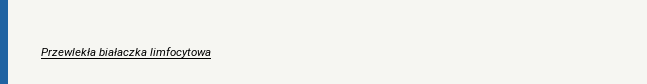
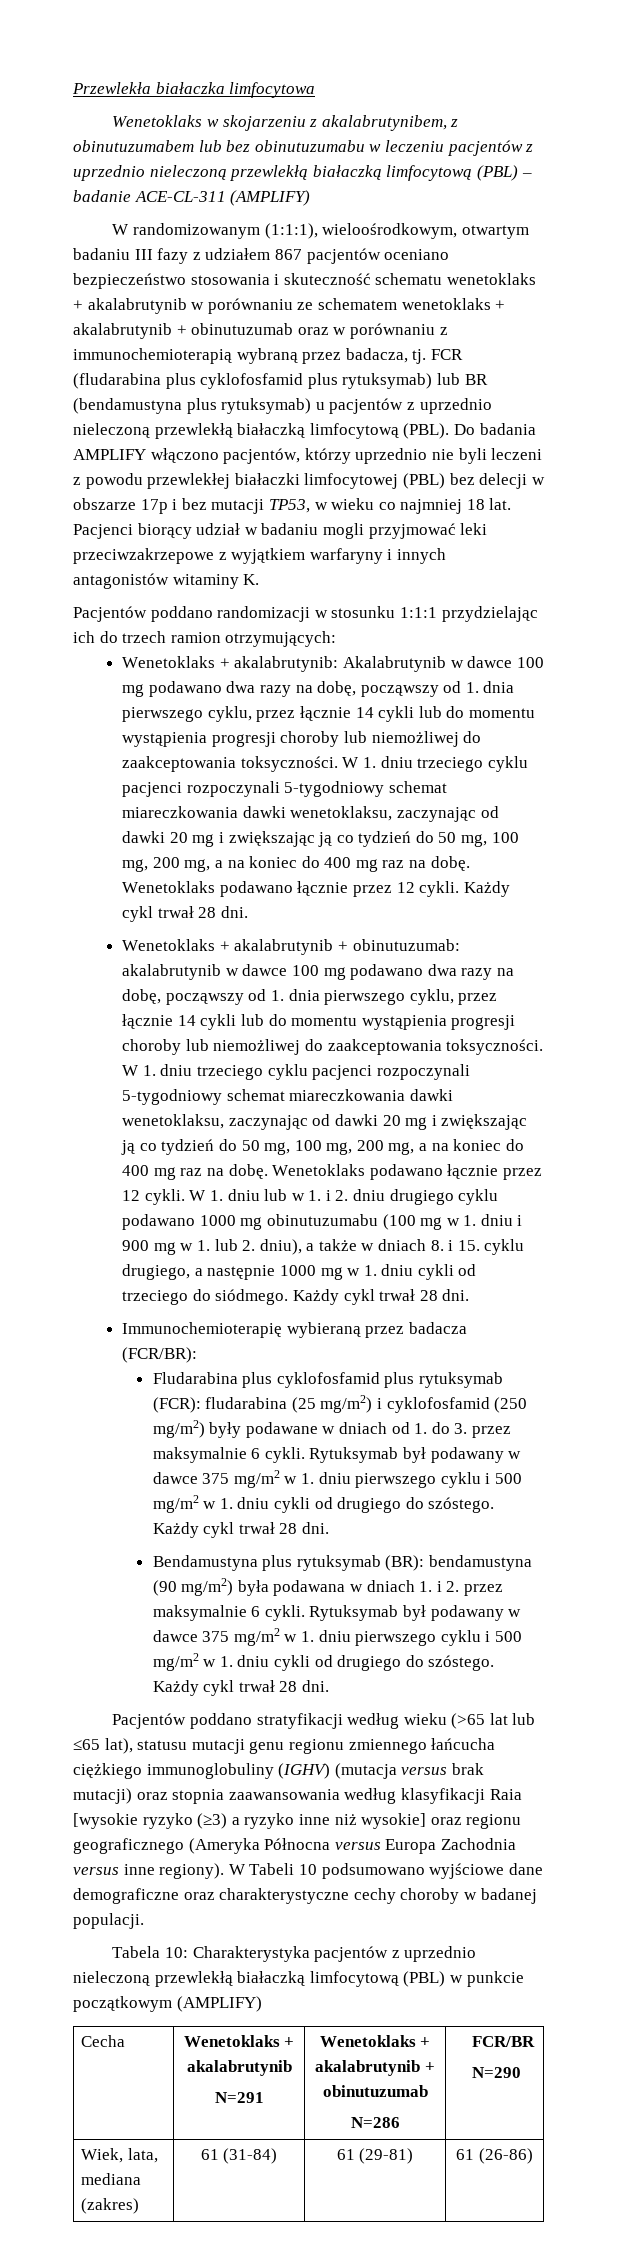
(212, 52) none -> [112,115,459,131] [73,140,534,156] [73,165,532,181] [73,190,311,206] [112,223,529,239] [73,248,450,264] [73,273,536,289] [73,298,506,314] [73,323,448,339] [73,348,463,364] [73,373,488,389] [73,398,492,414] [73,423,536,439] [73,448,543,464] [73,473,545,489] [73,498,512,514] [73,523,488,539] [73,548,446,564] [73,573,260,589] [73,606,538,622] [73,631,337,647] [122,656,544,672] [122,681,515,697] [122,706,535,722] [122,731,482,747] [122,756,528,772] [122,781,447,797] [122,806,499,822] [122,831,519,847] [122,856,470,872] [122,881,510,897] [122,906,248,922] [122,939,460,955] [122,964,514,980] [122,989,498,1005] [122,1014,516,1030] [122,1039,544,1055] [122,1064,470,1080] [122,1089,453,1105] [122,1114,528,1130] [121,1139,524,1155] [122,1164,542,1180] [122,1189,499,1205] [122,1214,523,1230] [122,1239,525,1255] [122,1264,477,1280] [122,1289,470,1305] [122,1322,467,1338] [122,1347,198,1363] [152,1372,503,1388] [152,1395,528,1413] [152,1420,511,1438] [152,1447,522,1463] [152,1470,522,1488] [152,1495,495,1513] [152,1522,329,1538] [152,1555,532,1571] [152,1578,503,1596] [152,1605,522,1621] [152,1628,522,1646] [152,1653,495,1671] [152,1680,329,1696] [112,1713,536,1729] [73,1738,496,1754] [73,1763,484,1779] [73,1788,522,1804] [73,1813,522,1829] [73,1838,516,1854] [73,1863,543,1879] [73,1888,537,1904] [73,1913,144,1929] [112,1946,477,1962] [73,1971,524,1987] [73,1996,262,2012] [81,2035,126,2047] [183,2035,295,2047] [186,2060,292,2076] [214,2092,264,2103] [319,2035,431,2047] [315,2060,435,2076] [322,2085,428,2097] [350,2117,400,2128] [471,2036,535,2047] [471,2067,521,2078] [81,2148,158,2163] [81,2173,142,2185] [81,2198,140,2214] [200,2148,278,2164] [336,2148,414,2164] [456,2148,533,2164] // Wenetoklaks w skojarzeniu z akalabrutynibem, z obinutuzumabem lub bez obinutuzumabu w leczeniu pacjentów z uprzednio nieleczoną przewlekłą białaczką limfocytową (PBL) – badanie ACE-CL-311 (AMPLIFY) // W randomizowanym (1:1:1), wieloośrodkowym, otwartym badaniu III fazy z udziałem 867 pacjentów oceniano bezpieczeństwo stosowania i skuteczność schematu wenetoklaks + akalabrutynib w porównaniu ze schematem wenetoklaks + akalabrutynib + obinutuzumab oraz w porównaniu z immunochemioterapią wybraną przez badacza, tj. FCR (fludarabina plus cyklofosfamid plus rytuksymab) lub BR (bendamustyna plus rytuksymab) u pacjentów z uprzednio nieleczoną przewlekłą białaczką limfocytową (PBL). Do badania AMPLIFY włączono pacjentów, którzy uprzednio nie byli leczeni z powodu przewlekłej białaczki limfocytowej (PBL) bez delecji w obszarze 17p i bez mutacji TP53, w wieku co najmniej 18 lat. Pacjenci biorący udział w badaniu mogli przyjmować leki przeciwzakrzepowe z wyjątkiem warfaryny i innych antagonistów witaminy K. // Pacjentów poddano randomizacji w stosunku 1:1:1 przydzielając ich do trzech ramion otrzymujących: // Wenetoklaks + akalabrutynib: Akalabrutynib w dawce 100 mg podawano dwa razy na dobę, począwszy od 1. dnia pierwszego cyklu, przez łącznie 14 cykli lub do momentu wystąpienia progresji choroby lub niemożliwej do zaakceptowania toksyczności. W 1. dniu trzeciego cyklu pacjenci rozpoczynali 5-tygodniowy schemat miareczkowania dawki wenetoklaksu, zaczynając od dawki 20 mg i zwiększając ją co tydzień do 50 mg, 100 mg, 200 mg, a na koniec do 400 mg raz na dobę. Wenetoklaks podawano łącznie przez 12 cykli. Każdy cykl trwał 28 dni. // Wenetoklaks + akalabrutynib + obinutuzumab: akalabrutynib w dawce 100 mg podawano dwa razy na dobę, począwszy od 1. dnia pierwszego cyklu, przez łącznie 14 cykli lub do momentu wystąpienia progresji choroby lub niemożliwej do zaakceptowania toksyczności. W 1. dniu trzeciego cyklu pacjenci rozpoczynali 5-tygodniowy schemat miareczkowania dawki wenetoklaksu, zaczynając od dawki 20 mg i zwiększając ją co tydzień do 50 mg, 100 mg, 200 mg, a na koniec do 400 mg raz na dobę. Wenetoklaks podawano łącznie przez 12 cykli. W 1. dniu lub w 1. i 2. dniu drugiego cyklu podawano 1000 mg obinutuzumabu (100 mg w 1. dniu i 900 mg w 1. lub 2. dniu), a także w dniach 8. i 15. cyklu drugiego, a następnie 1000 mg w 1. dniu cykli od trzeciego do siódmego. Każdy cykl trwał 28 dni. // Immunochemioterapię wybieraną przez badacza (FCR/BR): // Fludarabina plus cyklofosfamid plus rytuksymab (FCR): fludarabina (25 mg/m2) i cyklofosfamid (250 mg/m2) były podawane w dniach od 1. do 3. przez maksymalnie 6 cykli. Rytuksymab był podawany w dawce 375 mg/m2 w 1. dniu pierwszego cyklu i 500 mg/m2 w 1. dniu cykli od drugiego do szóstego. Każdy cykl trwał 28 dni. // Bendamustyna plus rytuksymab (BR): bendamustyna (90 mg/m2) była podawana w dniach 1. i 2. przez maksymalnie 6 cykli. Rytuksymab był podawany w dawce 375 mg/m2 w 1. dniu pierwszego cyklu i 500 mg/m2 w 1. dniu cykli od drugiego do szóstego. Każdy cykl trwał 28 dni. // Pacjentów poddano stratyfikacji według wieku (>65 lat lub ≤65 lat), statusu mutacji genu regionu zmiennego łańcucha ciężkiego immunoglobuliny (IGHV) (mutacja versus brak mutacji) oraz stopnia zaawansowania według klasyfikacji Raia [wysokie ryzyko (≥3) a ryzyko inne niż wysokie] oraz regionu geograficznego (Ameryka Północna versus Europa Zachodnia versus inne regiony). W Tabeli 10 podsumowano wyjściowe dane demograficzne oraz charakterystyczne cechy choroby w badanej populacji. // Tabela 10: Charakterystyka pacjentów z uprzednio nieleczoną przewlekłą białaczką limfocytową (PBL) w punkcie początkowym (AMPLIFY) // Cecha | Wenetoklaks + akalabrutynib // N=291 | Wenetoklaks + akalabrutynib + obinutuzumab // N=286 | FCR/BR // N=290 // Wiek, lata, mediana (zakres) | 61 (31-84) | 61 (29-81) | 61 (26-86)

